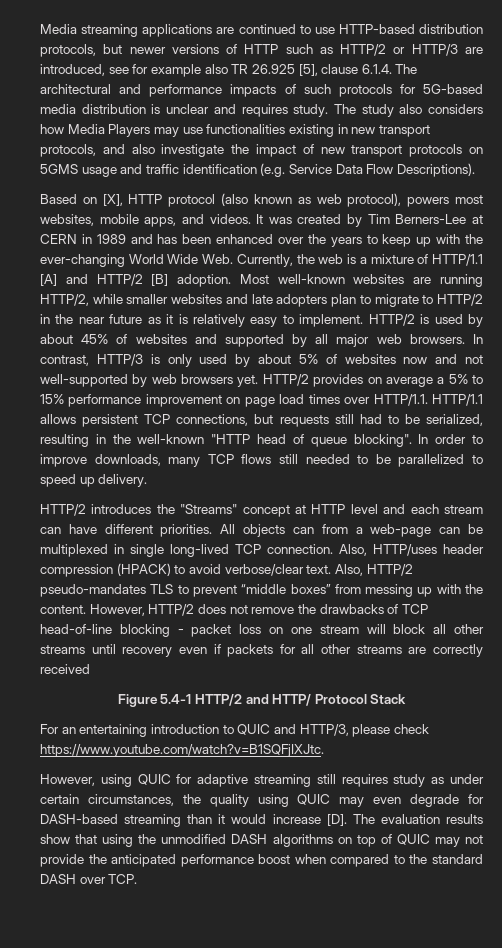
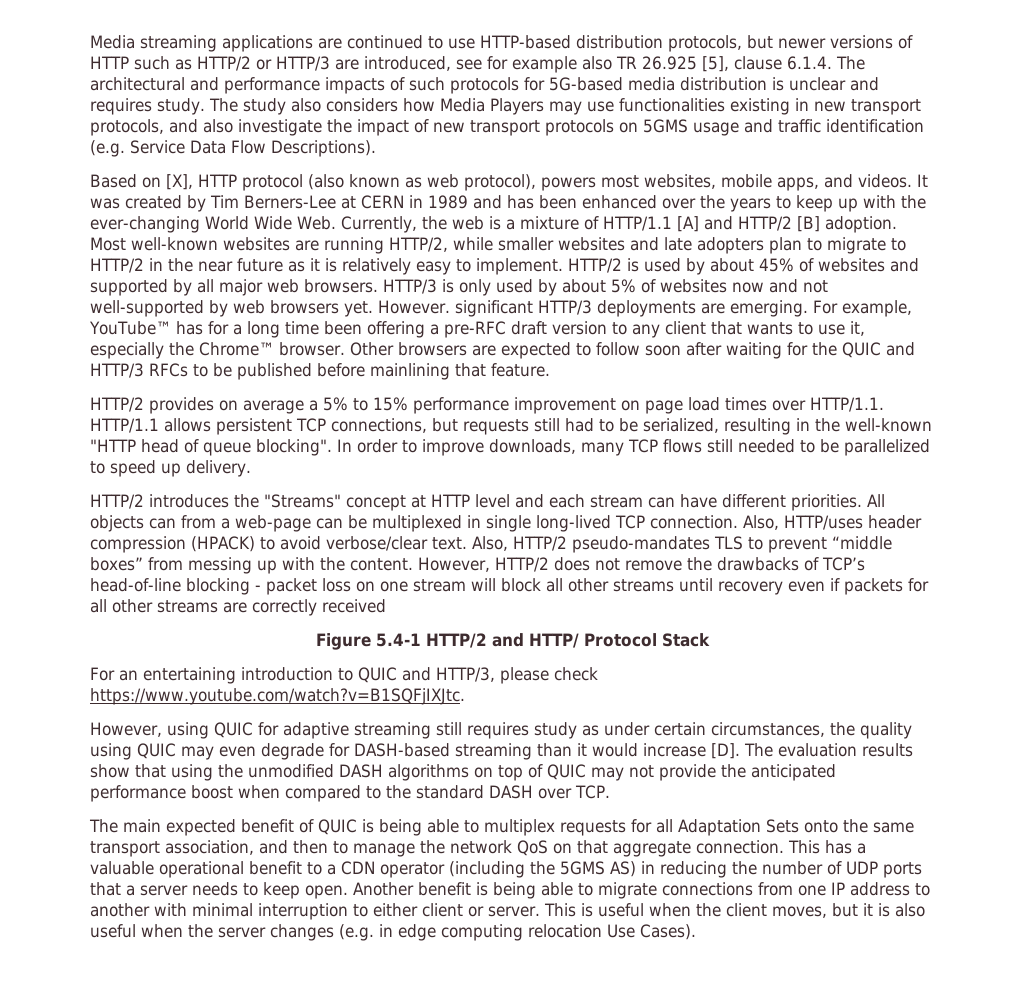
[473,334,484,344] [40,355,89,366] In contrast, -> (378, 286) none
(259, 381) none -> [378,300,912,317] [89,321,865,338] [90,342,915,359] [90,363,550,380] However. significant HTTP/3 deployments are emerging. For example, YouTube™ has for a long time been offering a pre-RFC draft version to any client that wants to use it, especially the Chrome™ browser. Other browsers are expected to follow soon after waiting for the QUIC and HTTP/3 RFCs to be published before mainlining that feature. //
[401,604,428,614] TCP -> [822,557,865,571] TCP’s
(138, 879) none -> [89,819,914,836] [90,840,866,857] [90,861,922,878] [90,882,930,899] [90,903,925,920] [90,924,696,941] // The main expected benefit of QUIC is being able to multiplex requests for all Adaptation Sets onto the same transport association, and then to manage the network QoS on that aggregate connection. This has a valuable operational benefit to a CDN operator (including the 5GMS AS) in reducing the number of UDP ports that a server needs to keep open. Another benefit is being able to migrate connections from one IP address to another with minimal interruption to either client or server. This is useful when the client moves, but it is also useful when the server changes (e.g. in edge computing relocation Use Cases).

